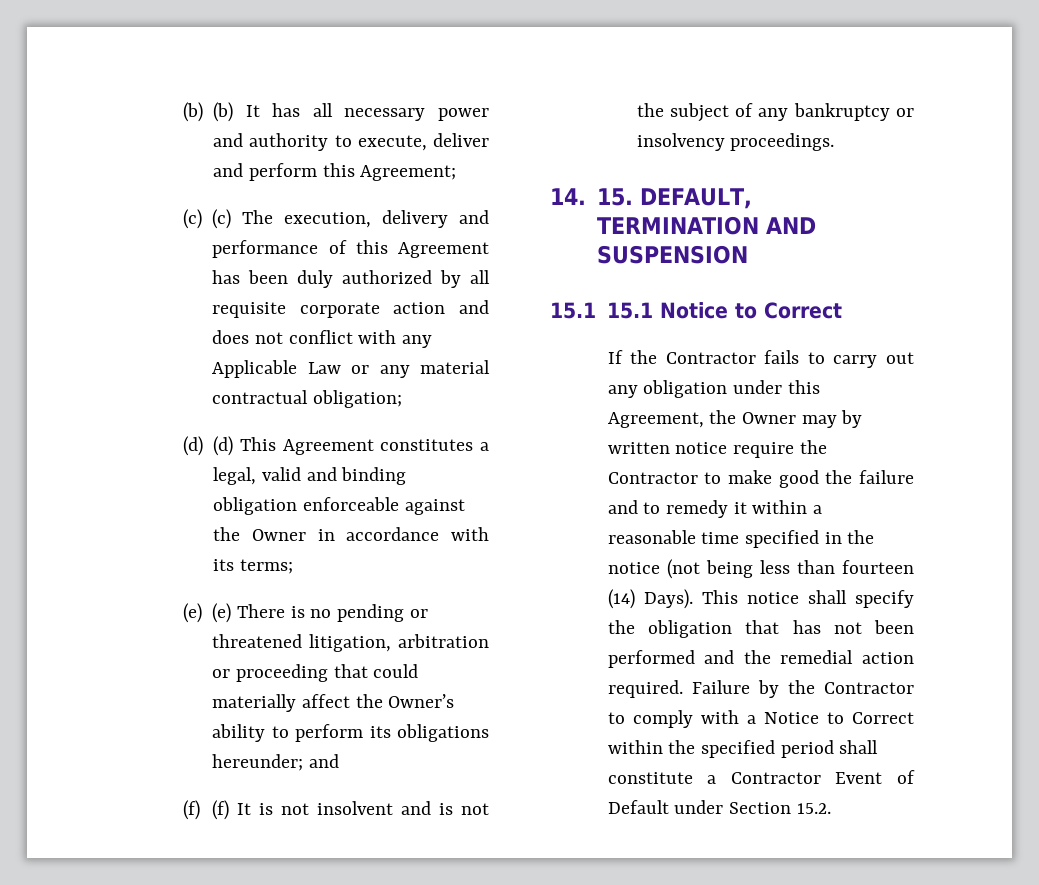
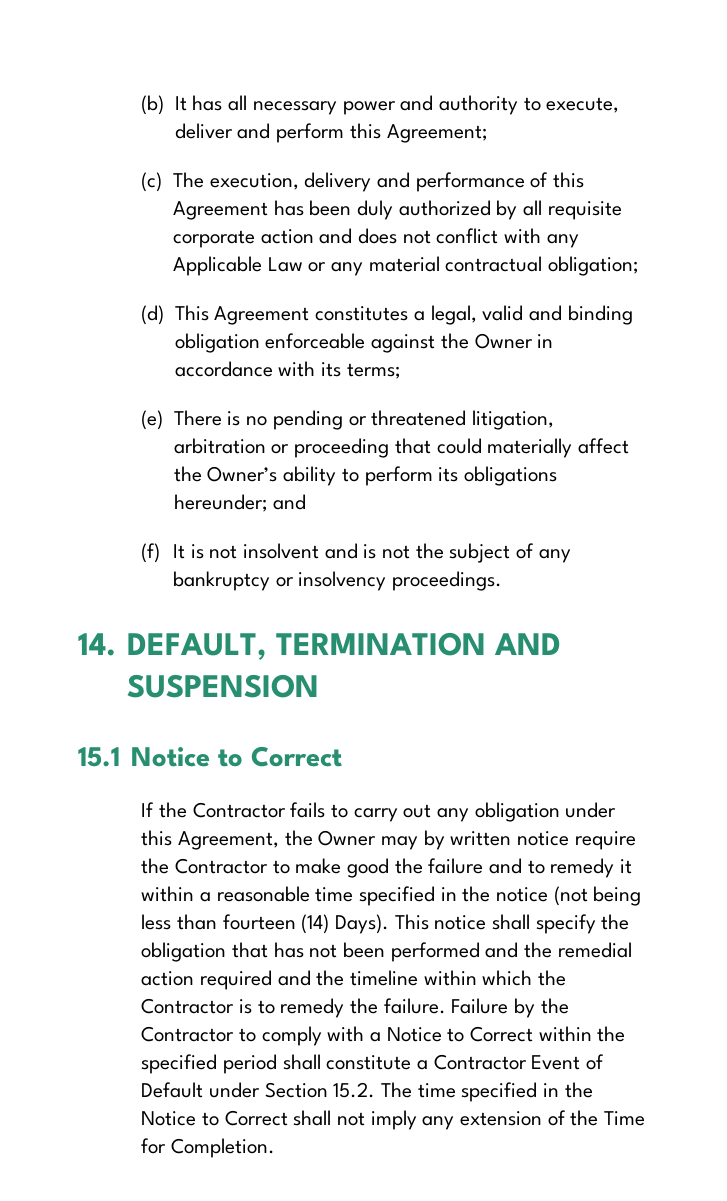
[182,102,234,122] (b) (b) -> [141,95,165,115] (b)
[212,209,232,229] (c) -> (163, 182) none
[213,436,234,456] (d) -> (165, 315) none
[212,603,232,623] (e) -> (164, 420) none
[211,800,229,820] (f) -> (161, 553) none
[596,188,633,206] 15. -> (116, 644) none
[606,302,653,319] 15.1 -> (120, 757) none
[607,680,683,698] required. -> [199,970,567,990] [141,998,446,1018] required and the timeline within which the Contractor is to remedy the failure.
(831, 808) none -> [380,1082,593,1102] [141,1110,646,1130] [141,1138,275,1158] The time specified in the Notice to Correct shall not imply any extension of the Time for Completion.

